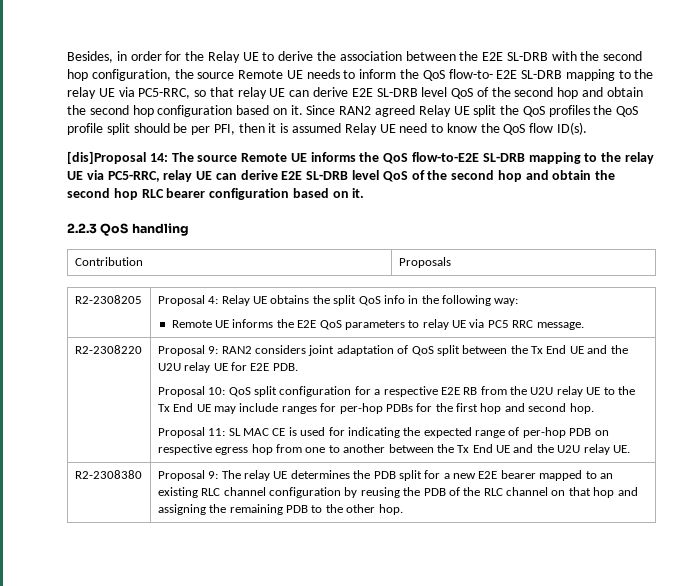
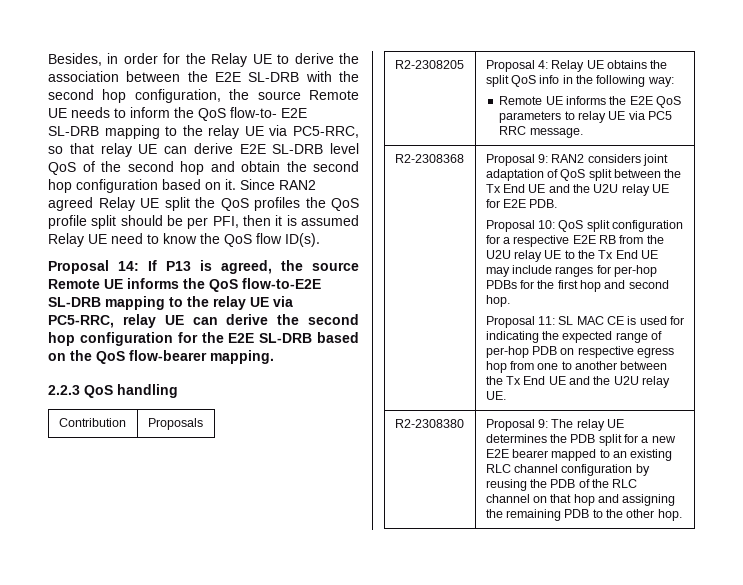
[67,151,194,164] [dis]Proposal 14: The -> [48,260,303,274] Proposal 14: If P13 is agreed, the
[281,170,616,182] [67,188,365,200] E2E SL-DRB level QoS of the second hop and obtain the second hop RLC bearer configuration based on it. -> [277,314,359,325] [48,332,359,346] [48,350,274,364] the second hop configuration for the E2E SL-DRB based on the QoS flow-bearer mapping.
[74,345,142,354] R2-2308220 -> [394,154,464,163] R2-2308368

